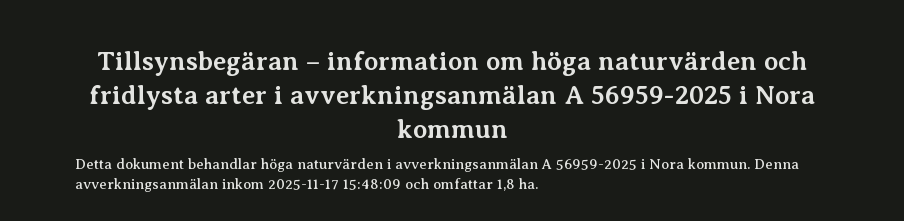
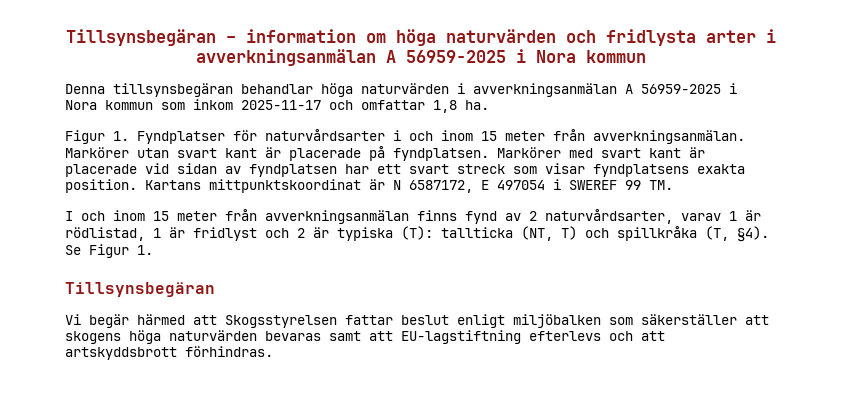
[75,158,184,169] Detta dokument -> [65,83,233,97] Denna tillsynsbegäran
[688,158,799,169] [75,178,218,192] kommun. Denna avverkningsanmälan -> [105,100,185,110] kommun som
[343,179,401,190] 15:48:09 -> (321, 105) none
(538, 183) none -> [65,129,745,144] [65,146,705,161] [65,163,745,177] [65,179,673,193] [65,209,761,224] [65,226,769,242] [65,244,153,258] [65,282,215,297] [65,314,769,328] [65,330,665,344] [65,346,273,360] // Figur 1. Fyndplatser för naturvårdsarter i och inom 15 meter från avverkningsanmälan. Markörer utan svart kant är placerade på fyndplatsen. Markörer med svart kant är placerade vid sidan av fyndplatsen har ett svart streck som visar fyndplatsens exakta position. Kartans mittpunktskoordinat är N 6587172, E 497054 i SWEREF 99 TM. // I och inom 15 meter från avverkningsanmälan finns fynd av 2 naturvårdsarter, varav 1 är rödlistad, 1 är fridlyst och 2 är typiska (T): tallticka (NT, T) och spillkråka (T, §4). Se Figur 1. // Tillsynsbegäran // Vi begär härmed att Skogsstyrelsen fattar beslut enligt miljöbalken som säkerställer att skogens höga naturvärden bevaras samt att EU-lagstiftning efterlevs och att artskyddsbrott förhindras.

